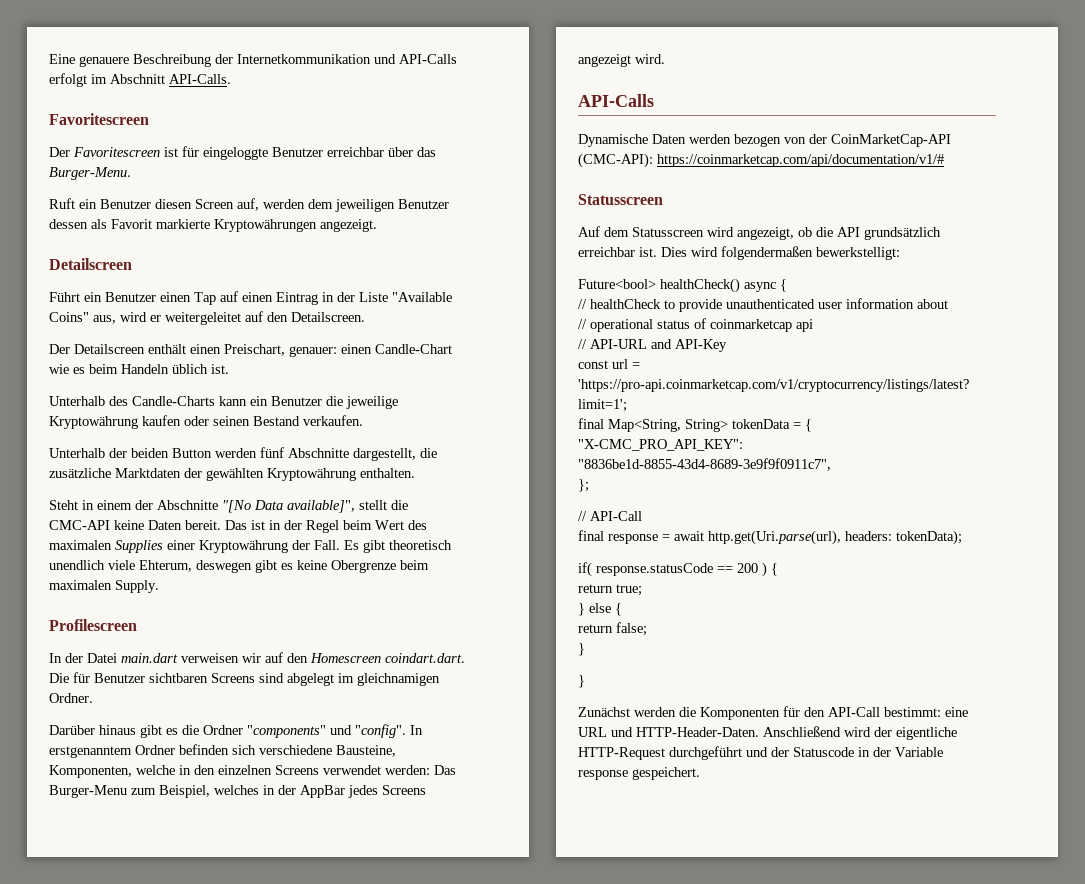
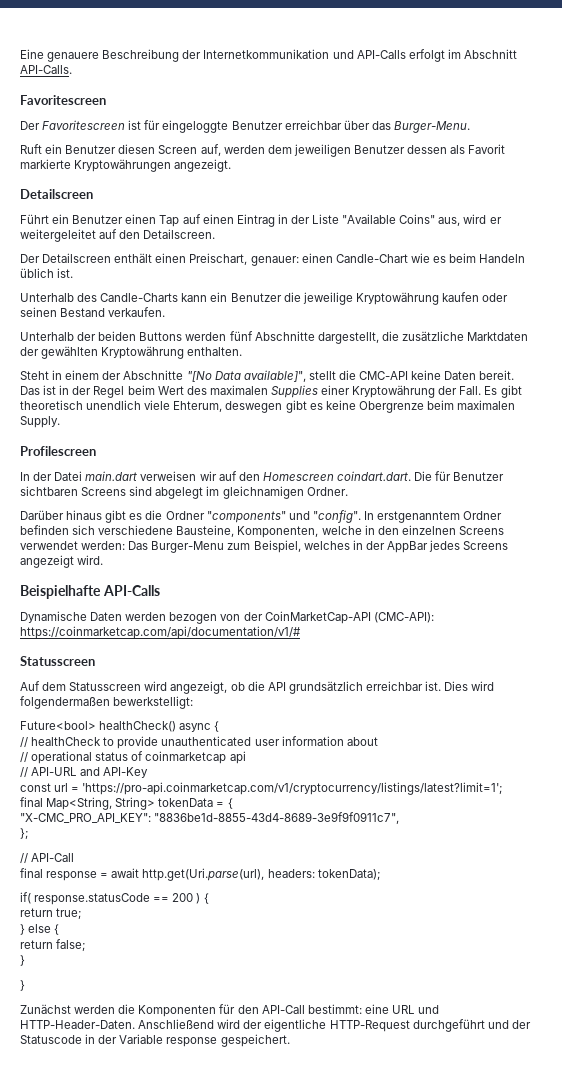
[172,448,212,458] Button -> [139,332,183,341] Buttons
(665, 59) none -> [20,585,101,599] Beispielhafte

